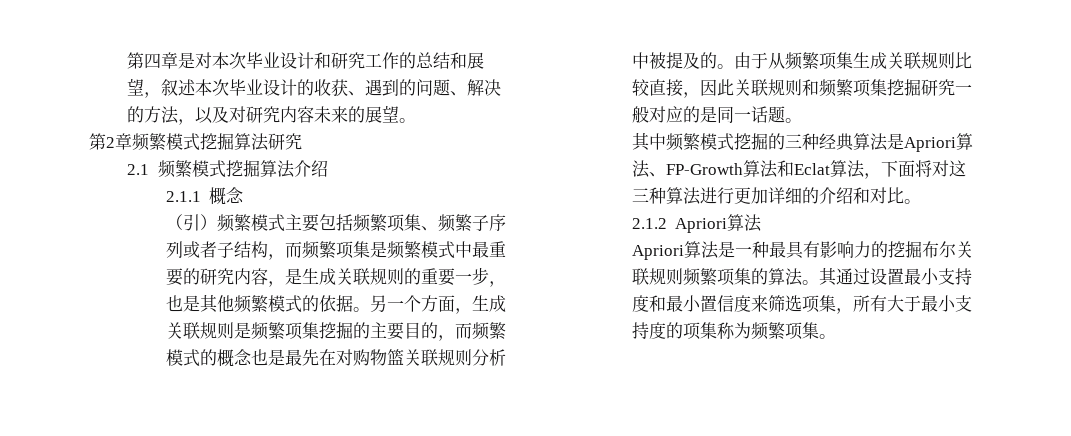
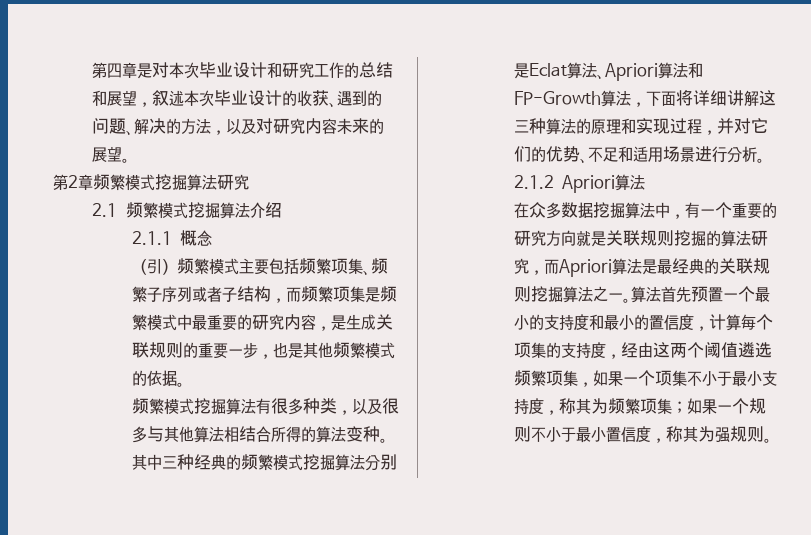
[369,295,506,314] [165,322,506,341] [165,349,506,367] [631,52,972,70] [631,79,972,98] [631,106,802,123] [631,132,973,152] [631,160,666,178] 另一个方面，生成关联规则是频繁项集挖掘的主要目的，而频繁模式的概念也是最先在对购物篮关联规则分析中被提及的。由于从频繁项集生成关联规则比较直接，因此关联规则和频繁项集挖掘研究一般对应的是同一话题。 // 其中频繁模式挖掘的三种经典算法是Apriori算法、 -> [131,398,399,415] [131,426,388,443] [131,454,397,471] [513,62,703,81] // 频繁模式挖掘算法有很多种类，以及很多与其他算法相结合所得的算法变种。其中三种经典的频繁模式挖掘算法分别是Eclat算法、Apriori算法和
[776,160,966,179] [631,187,921,205] [631,214,763,233] [631,241,973,260] [631,267,972,286] [631,295,904,314] 和Eclat算法，下面将对这三种算法进行更加详细的介绍和对比。 // 2.1.2 Apriori算法 // Apriori算法是一种最具有影响力的挖掘布尔关联规则频繁项集的算法。其通过设置最小支持度和最小置信度来筛选项集，所有大 -> [630,90,776,107] [513,118,768,135] [513,146,765,164] [513,174,646,193] [513,202,777,219] [513,230,768,247] [513,258,770,277] [513,286,770,303] [513,314,773,331] [513,342,772,359] [513,370,717,387] ，下面将详细讲解这三种算法的原理和实现过程，并对它们的优势、不足和适用场景进行分析。 // 2.1.2 Apriori算法 // 在众多数据挖掘算法中，有一个重要的研究方向就是关联规则挖掘的算法研究，而Apriori算法是最经典的关联规则挖掘算法之一。算法首先预置一个最小的支持度和最小的置信度，计算每个项集的支持度，经由这两个阈值遴选频繁项集，如果一个项集不小
[665,322,735,340] 的项集称 -> [543,398,591,415] ，称其
(819, 330) none -> [671,398,766,414] [513,426,764,443] ；如果一个规则不小于最小置信度，称其为强规则

